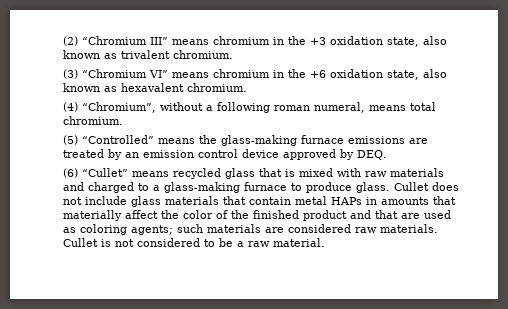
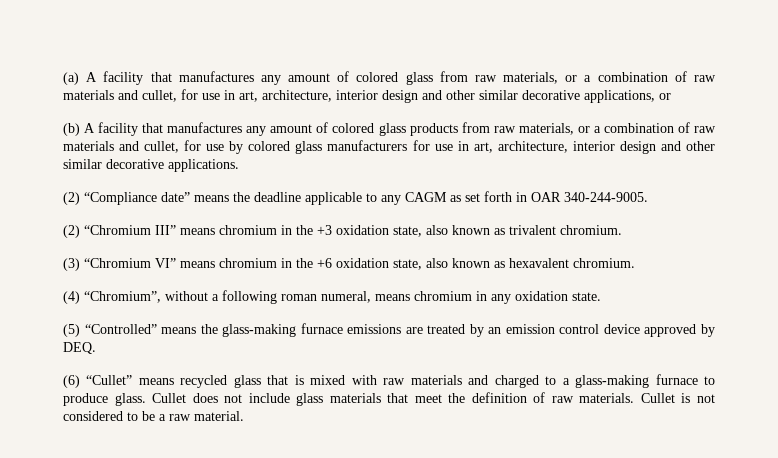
(63, 41) none -> [63,71,716,85] [63,89,671,103] [63,122,716,136] [63,140,715,154] [63,159,239,172] [63,191,648,205] (a) A facility that manufactures any amount of colored glass from raw materials, or a combination of raw materials and cullet, for use in art, architecture, interior design and other similar decorative applications, or // (b) A facility that manufactures any amount of colored glass products from raw materials, or a combination of raw materials and cullet, for use by colored glass manufacturers for use in art, architecture, interior design and other similar decorative applications. // (2) “Compliance date” means the deadline applicable to any CAGM as set forth in OAR 340-244-9005. //
[410,102,436,111] [63,116,123,125] total chromium. -> [414,291,601,304] chromium in any oxidation state.
[249,196,456,205] [63,210,451,221] [63,224,351,235] contain metal HAPs in amounts that materially affect the color of the finished product and that are used as coloring agents; such materials are considered -> [414,392,546,403] meet the definition of

